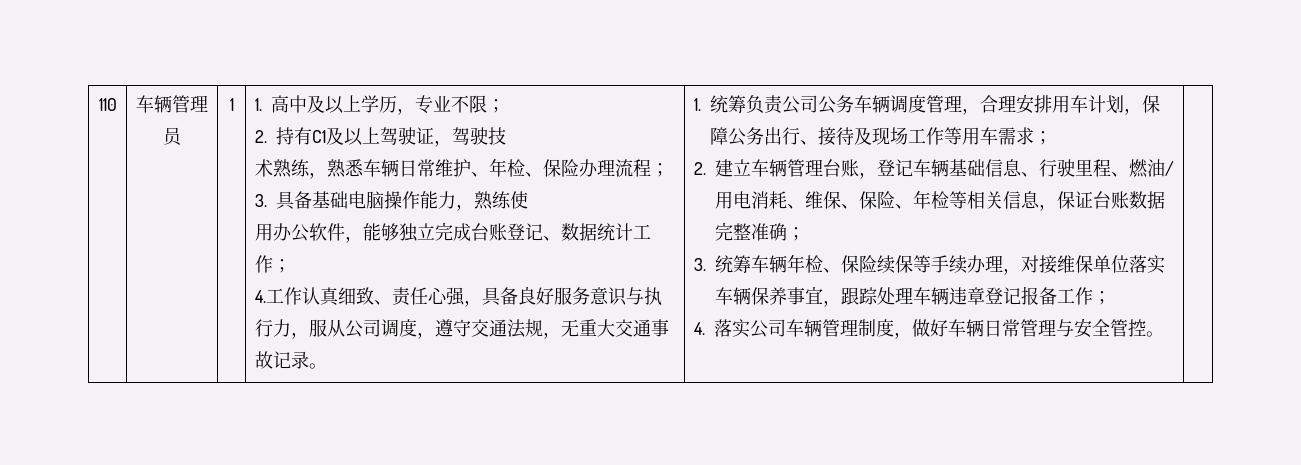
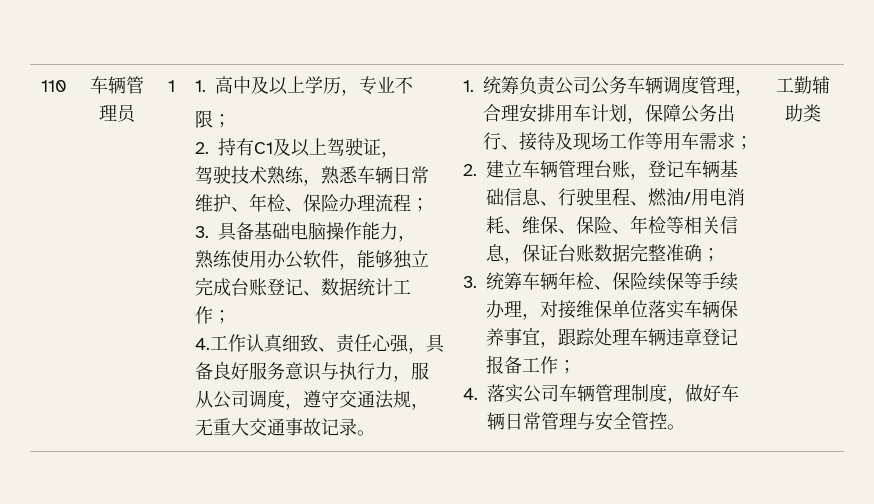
(469, 104) none -> (413, 85) //
(452, 143) none -> (399, 154) //
(506, 136) // -> (249, 175) none
(474, 207) none -> (416, 238) //
(528, 200) // -> (249, 259) none
(1164, 334) none -> [776,76,830,94] [785,104,821,122] 工勤辅助类

